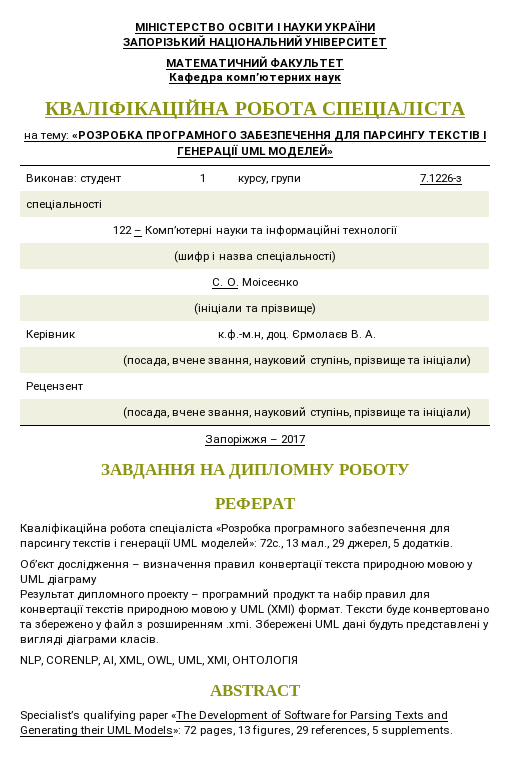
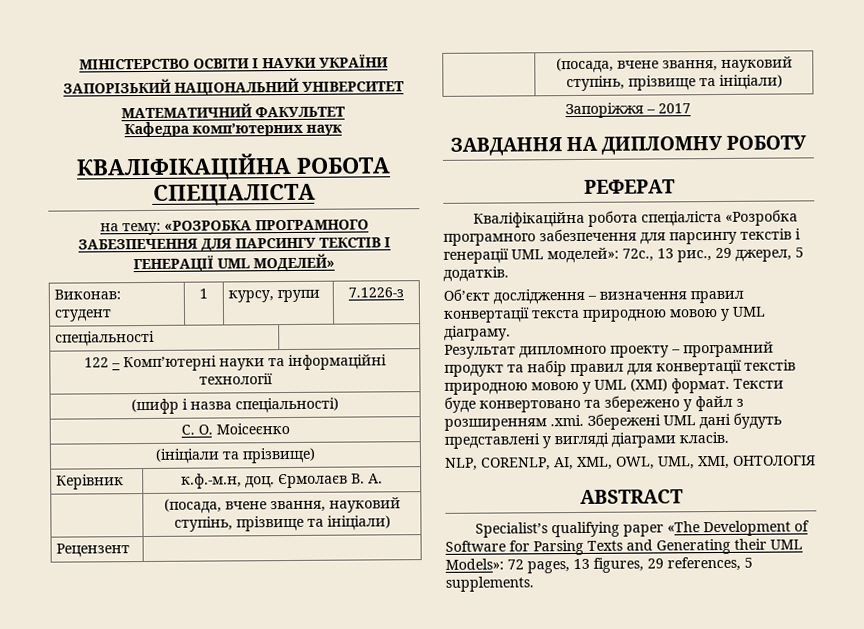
[300,541,329,549] мал., -> [677,250,712,263] рис.,
[47,575,98,586] діаграму -> [444,325,511,341] діаграму.

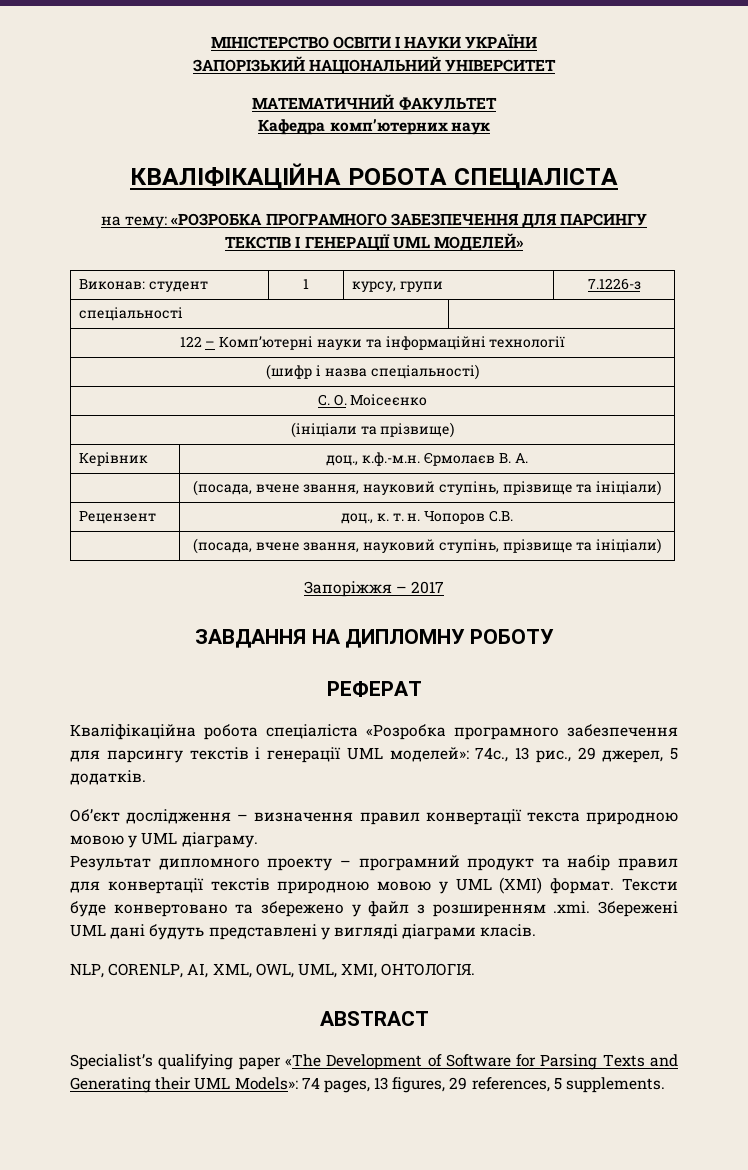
[181,473,275,489] к.ф.-м.н, доц. -> [326,452,421,466] доц., к.ф.-м.н.
(131, 550) none -> [341,510,513,524] доц., к. т. н. Чопоров С.В.
[622,248,654,262] 72с., -> [475,747,509,762] 74с.,
[732,455,816,466] ОНТОЛОГІЯ -> [381,963,476,976] ОНТОЛОГІЯ.
[507,559,524,570] 72 -> [301,1077,320,1089] 74

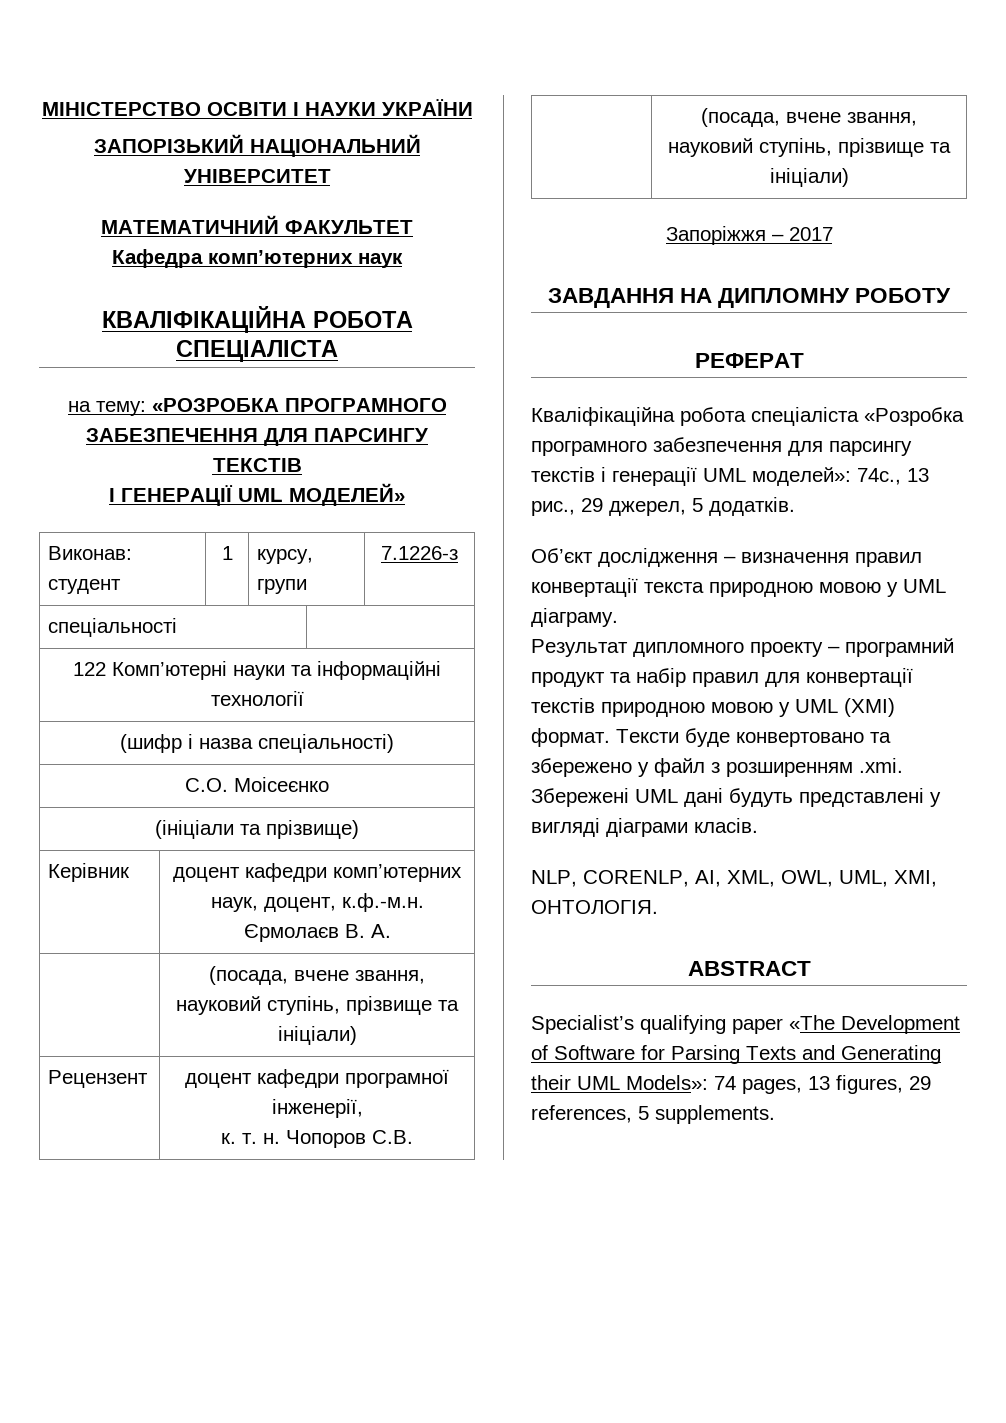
(292, 242) none -> (302, 465) //
[205,341,216,347] – -> (106, 669) none
[317,394,347,406] С. О. -> [185,778,228,792] С.О.
[326,455,359,466] доц., -> [173,863,462,882] [210,897,336,912] доцент кафедри комп’ютерних наук, доцент,
[341,513,374,524] доц., -> [185,1069,449,1088] [271,1099,363,1118] доцент кафедри програмної інженерії, //

